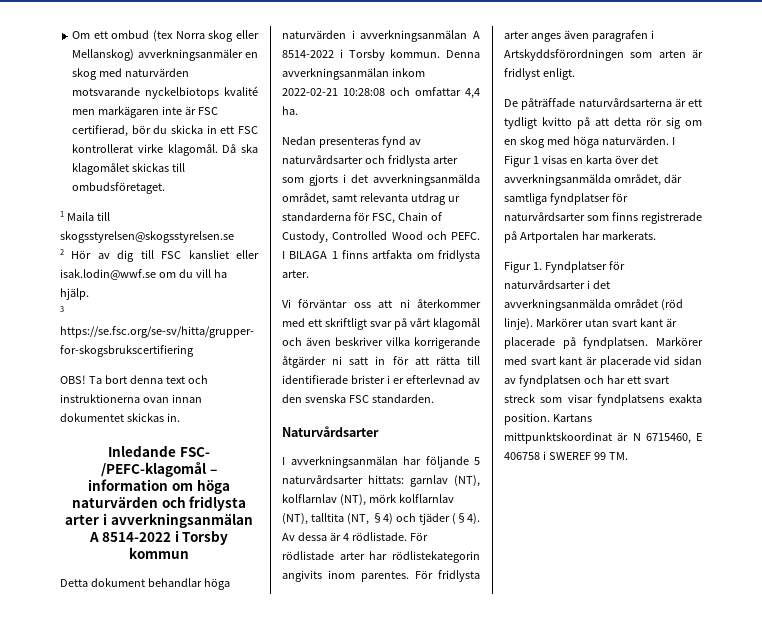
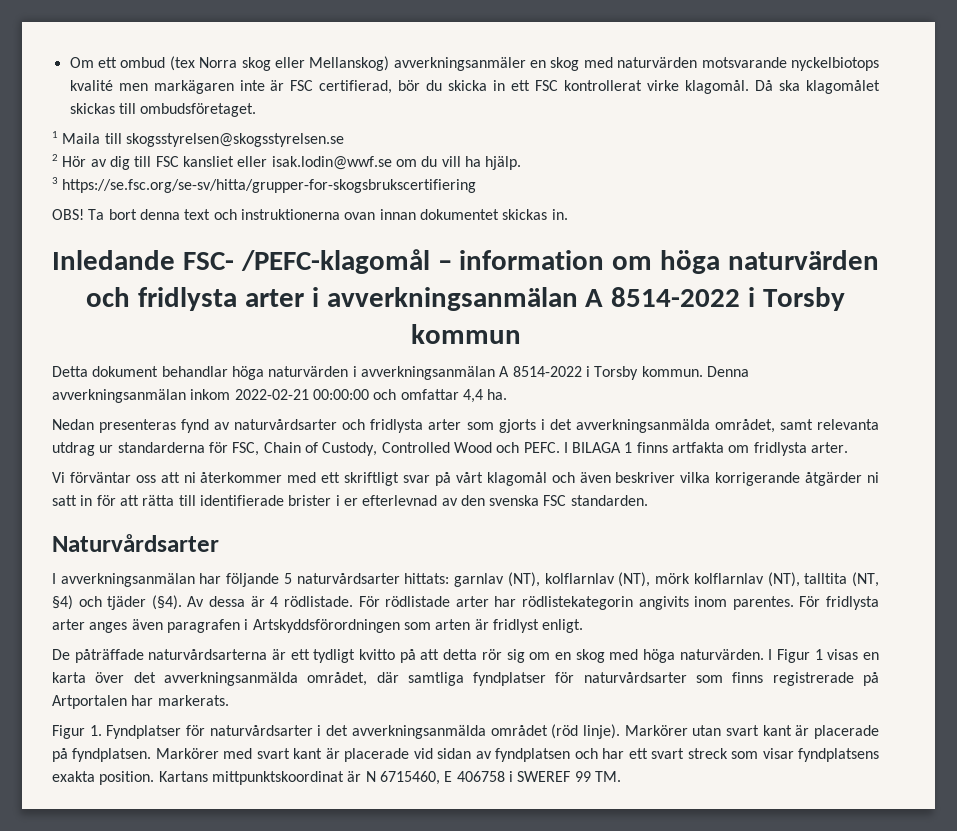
[343,88,385,96] 10:28:08 -> [312,389,369,400] 00:00:00

